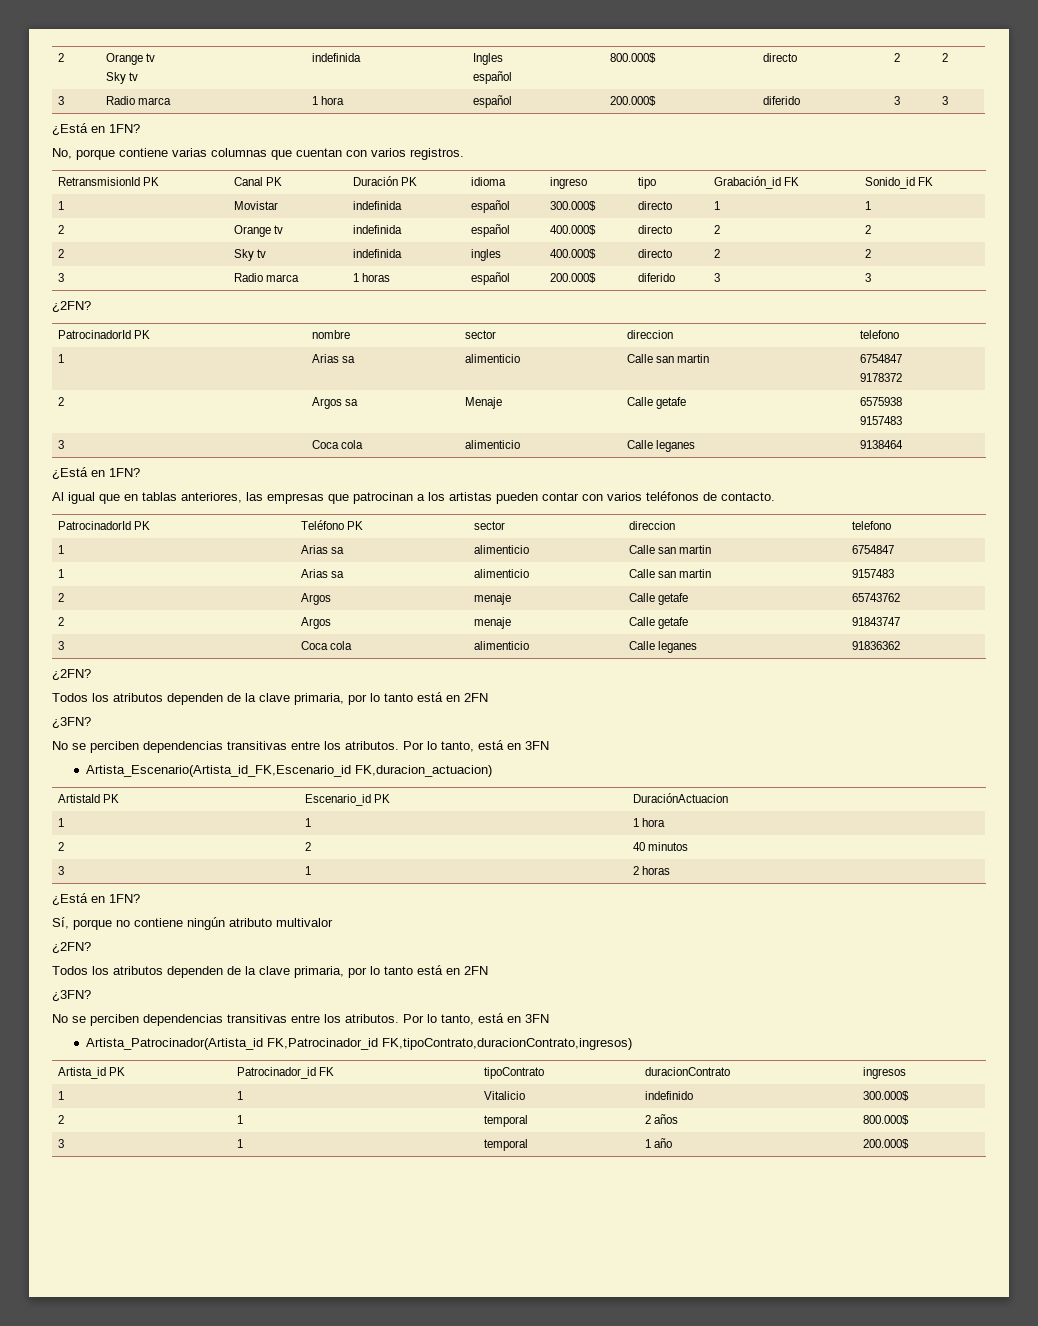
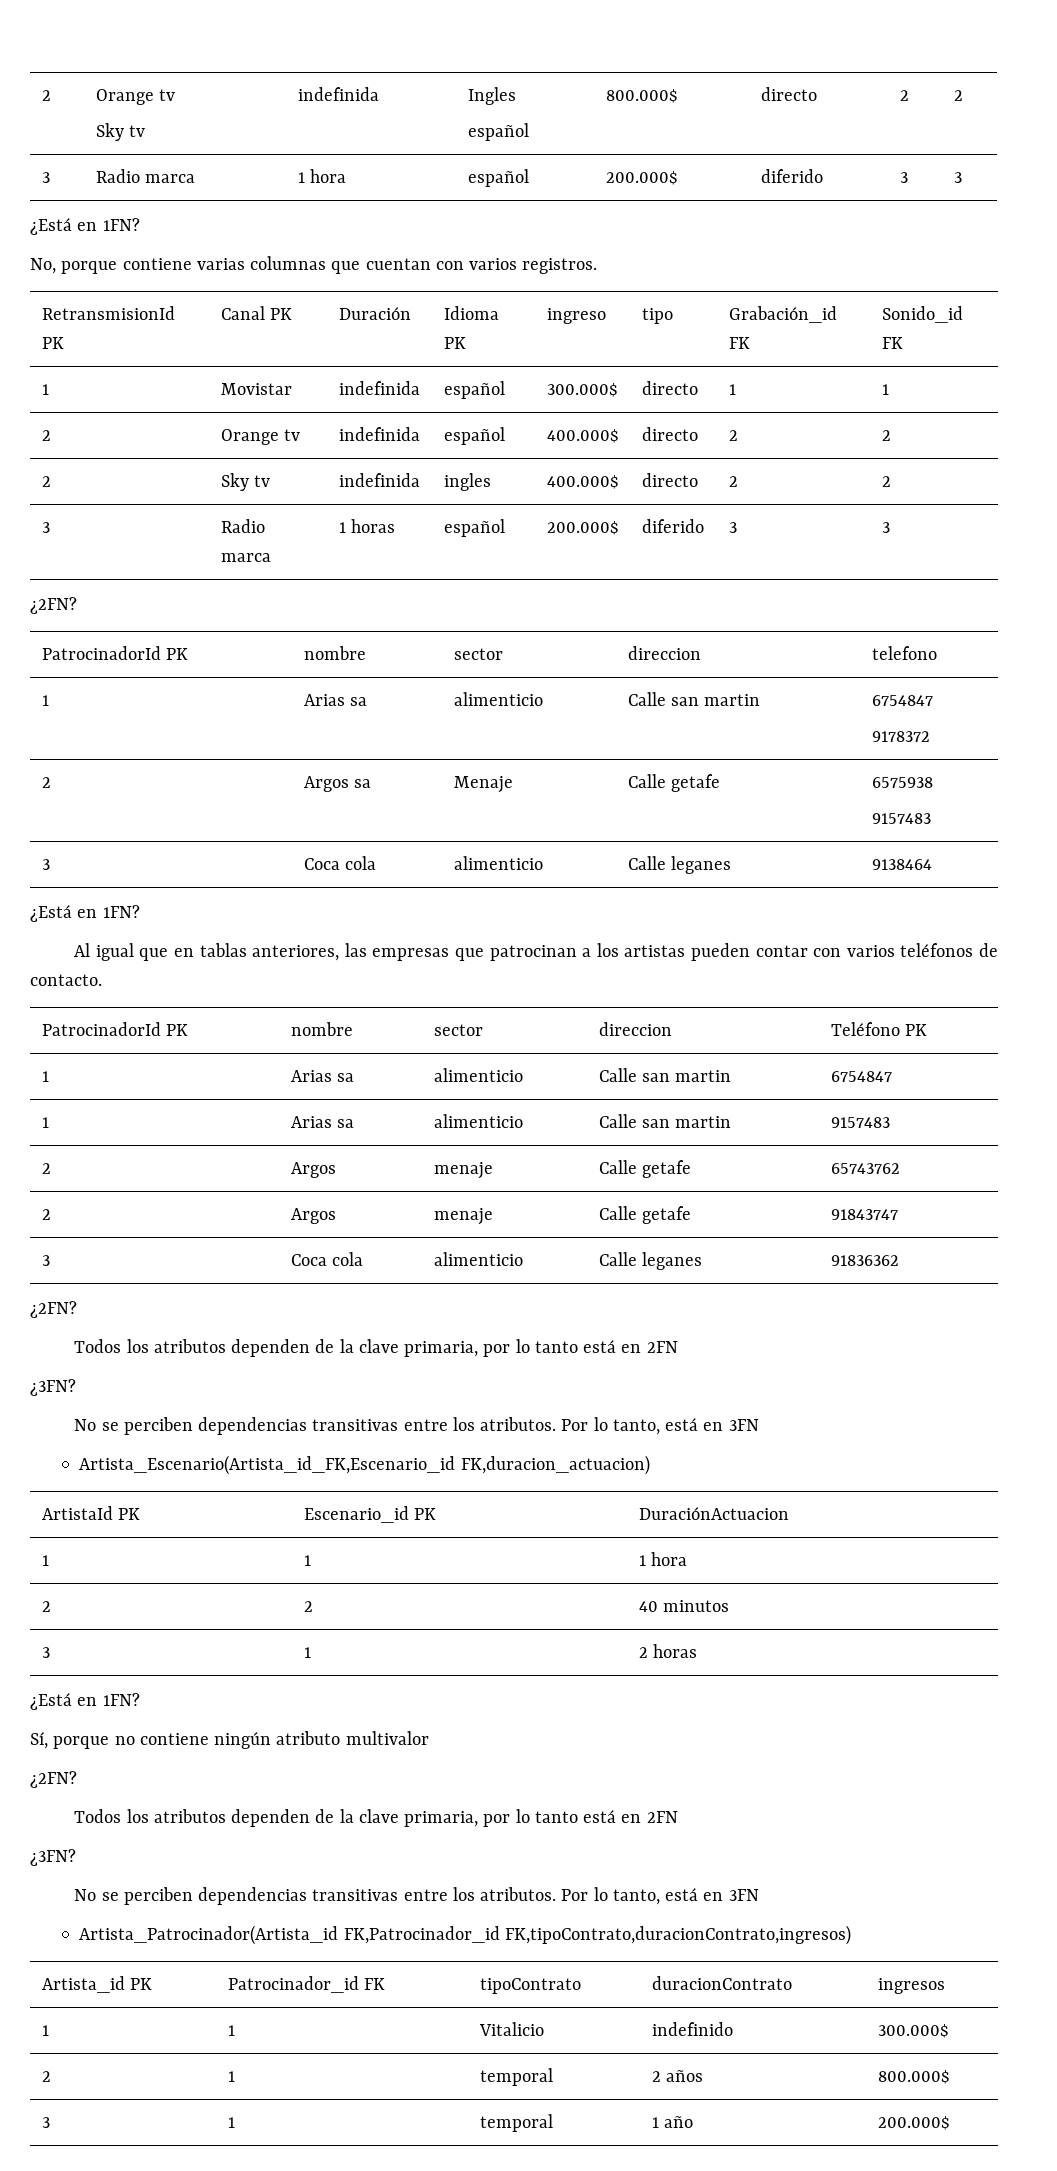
[400,177,417,186] [470,177,506,186] PK | idioma -> [443,306,499,320] [443,337,466,349] | Idioma PK
[300,520,363,530] [473,521,505,530] [628,521,675,530] [851,521,891,530] Teléfono PK | sector | direccion | telefono -> [290,1022,353,1036] [433,1024,483,1036] [598,1022,672,1036] [830,1022,927,1036] nombre | sector | direccion | Teléfono PK

